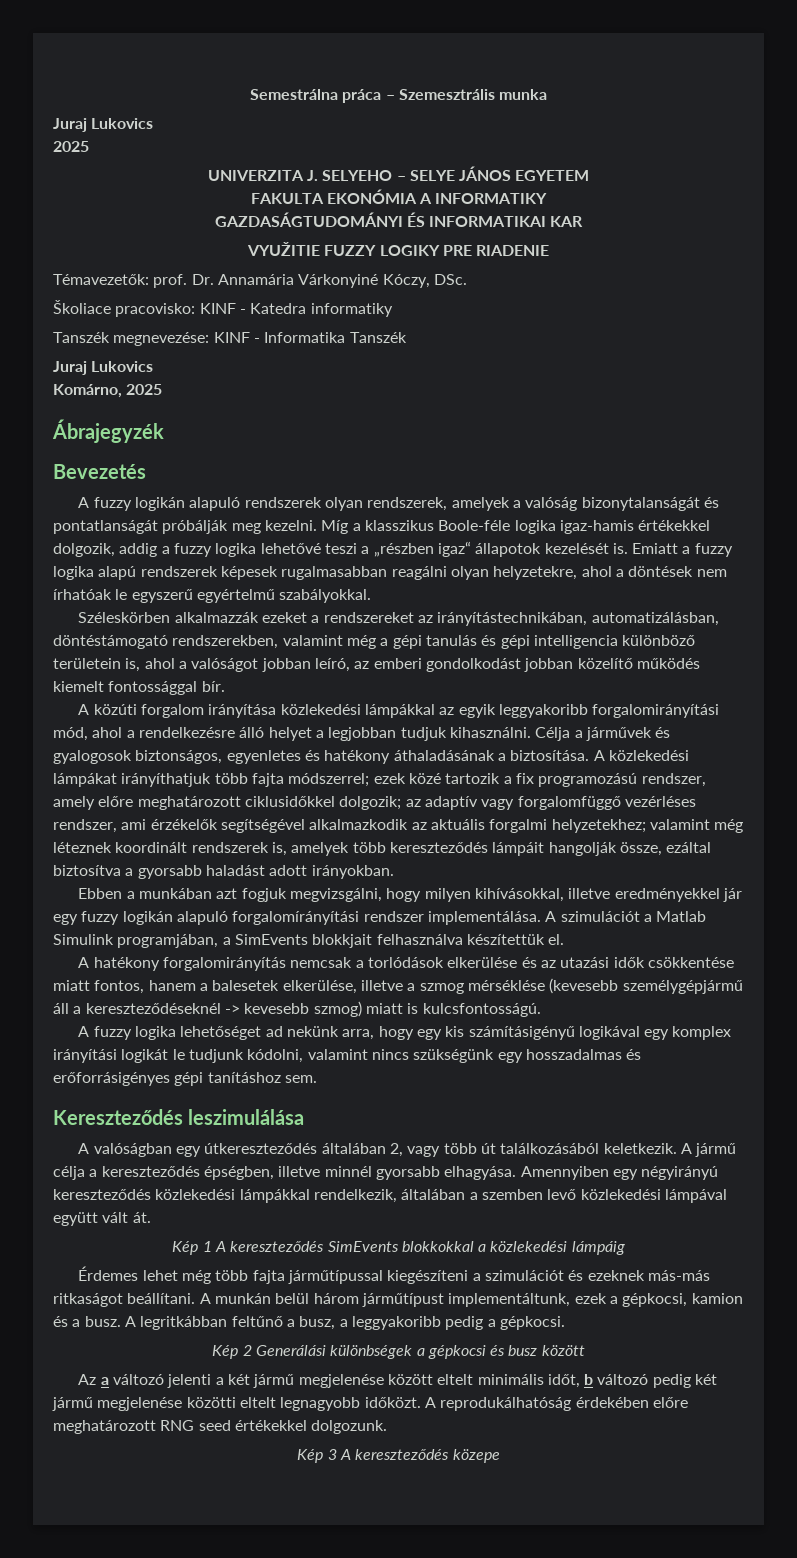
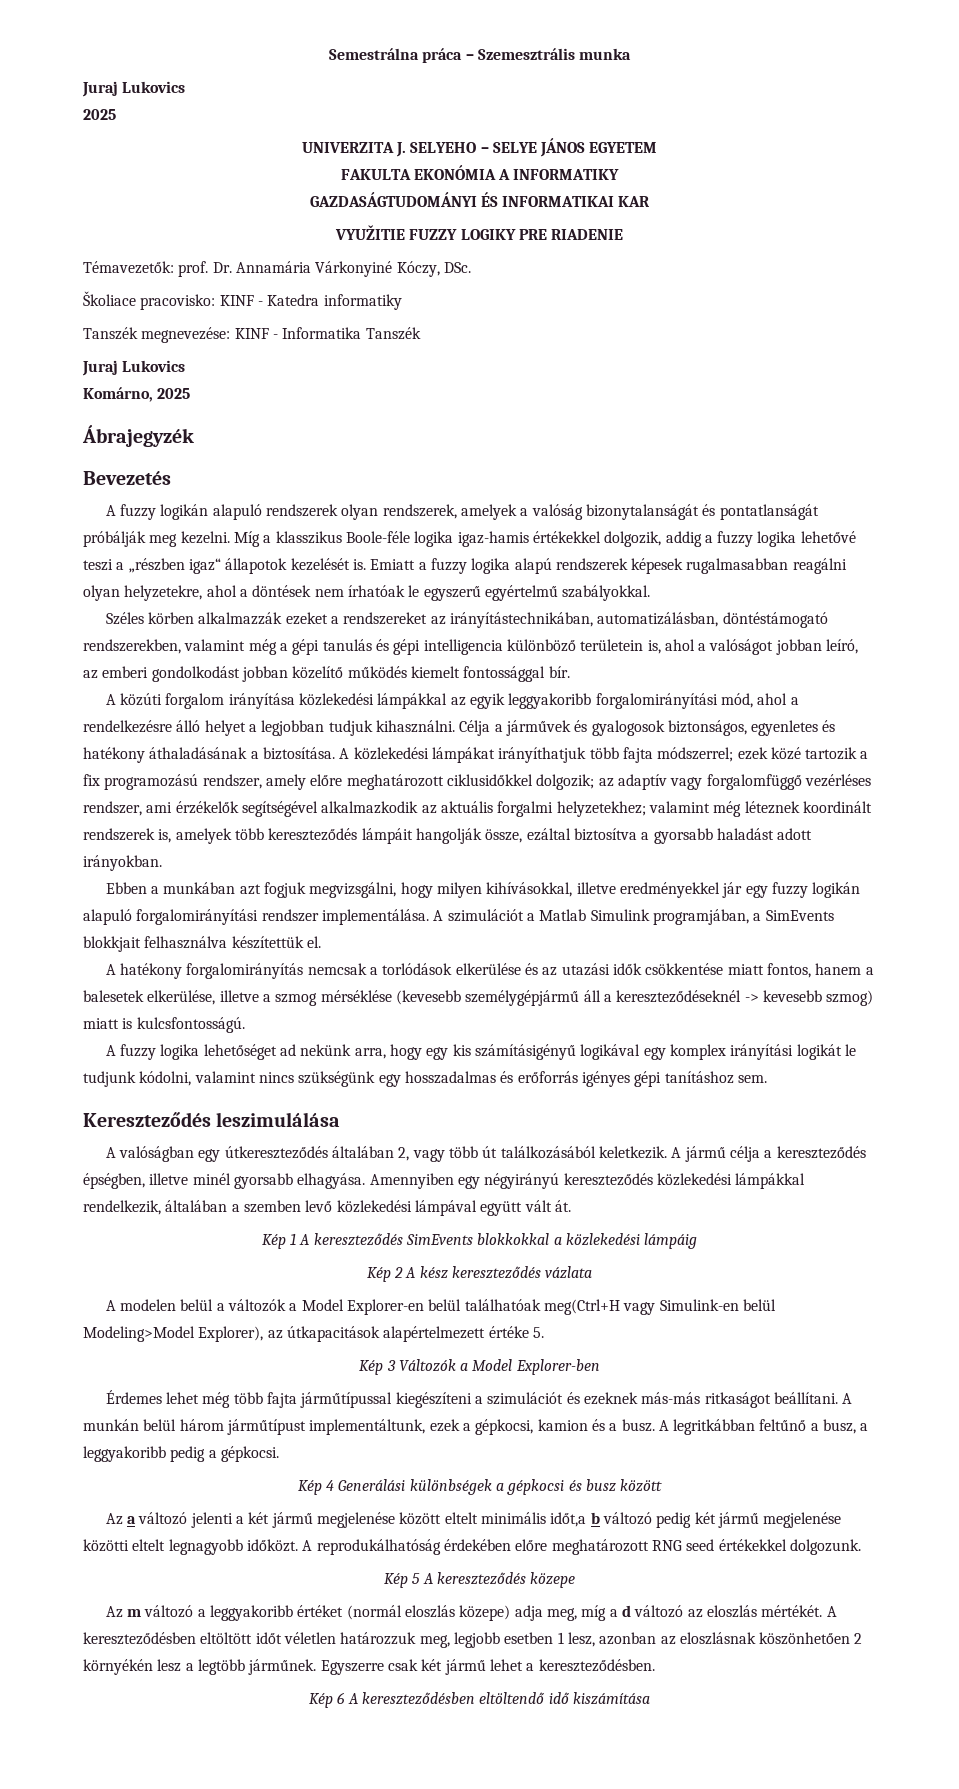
[78,612,171,623] Széleskörben -> [105,612,195,625] Széles körben
[232,911,360,925] forgalomírányítási -> [136,909,259,925] forgalomirányítási
[53,1072,170,1086] erőforrásigényes -> [517,1071,630,1087] erőforrás igényes
[324,1166,372,1177] minnél -> [192,1173,231,1185] minél
(625, 1248) none -> [366,1266,593,1282] [105,1299,777,1315] [83,1326,544,1342] [359,1359,600,1375] // Kép 2 A kész kereszteződés vázlata // A modelen belül a változók a Model Explorer-en belül találhatóak meg(Ctrl+H vagy Simulink-en belül Modeling>Model Explorer), az útkapacitások alapértelmezett értéke 5. // Kép 3 Változók a Model Explorer-ben
[242,1345,252,1356] 2 -> [326,1480,335,1491] 4
[547,1374,580,1388] időt, -> [550,1512,587,1527] időt,a
[327,1449,337,1460] 3 -> [412,1573,421,1584] 5
(500, 1456) none -> [105,1605,837,1621] [83,1632,863,1648] [83,1659,655,1675] [309,1692,650,1708] // Az m változó a leggyakoribb értéket (normál eloszlás közepe) adja meg, míg a d változó az eloszlás mértékét. A kereszteződésben eltöltött időt véletlen határozzuk meg, legjobb esetben 1 lesz, azonban az eloszlásnak köszönhetően 2 környékén lesz a legtöbb járműnek. Egyszerre csak két jármű lehet a kereszteződésben. // Kép 6 A kereszteződésben eltöltendő idő kiszámítása

